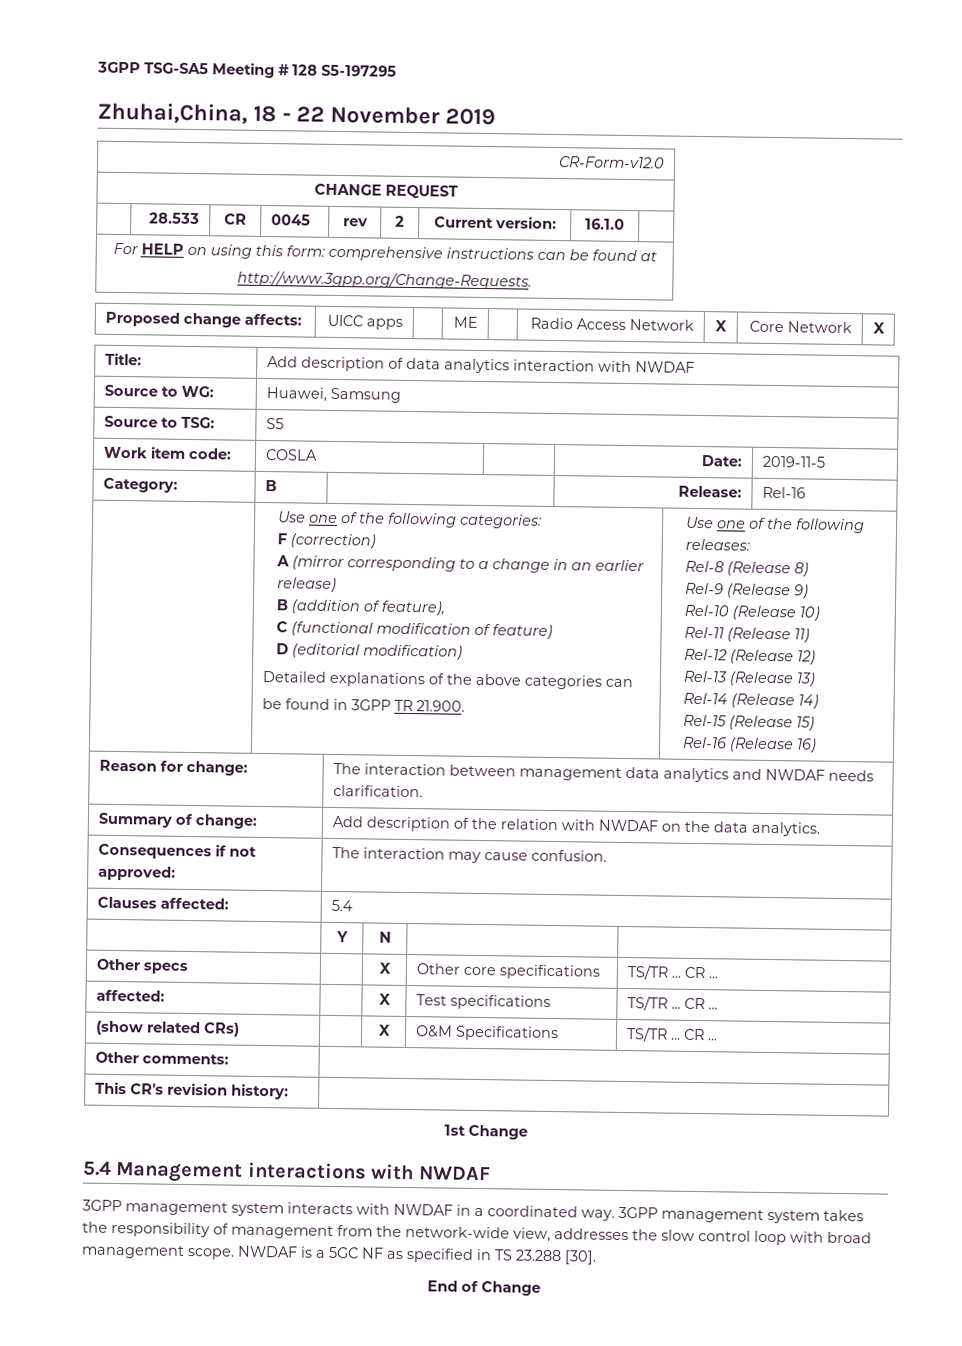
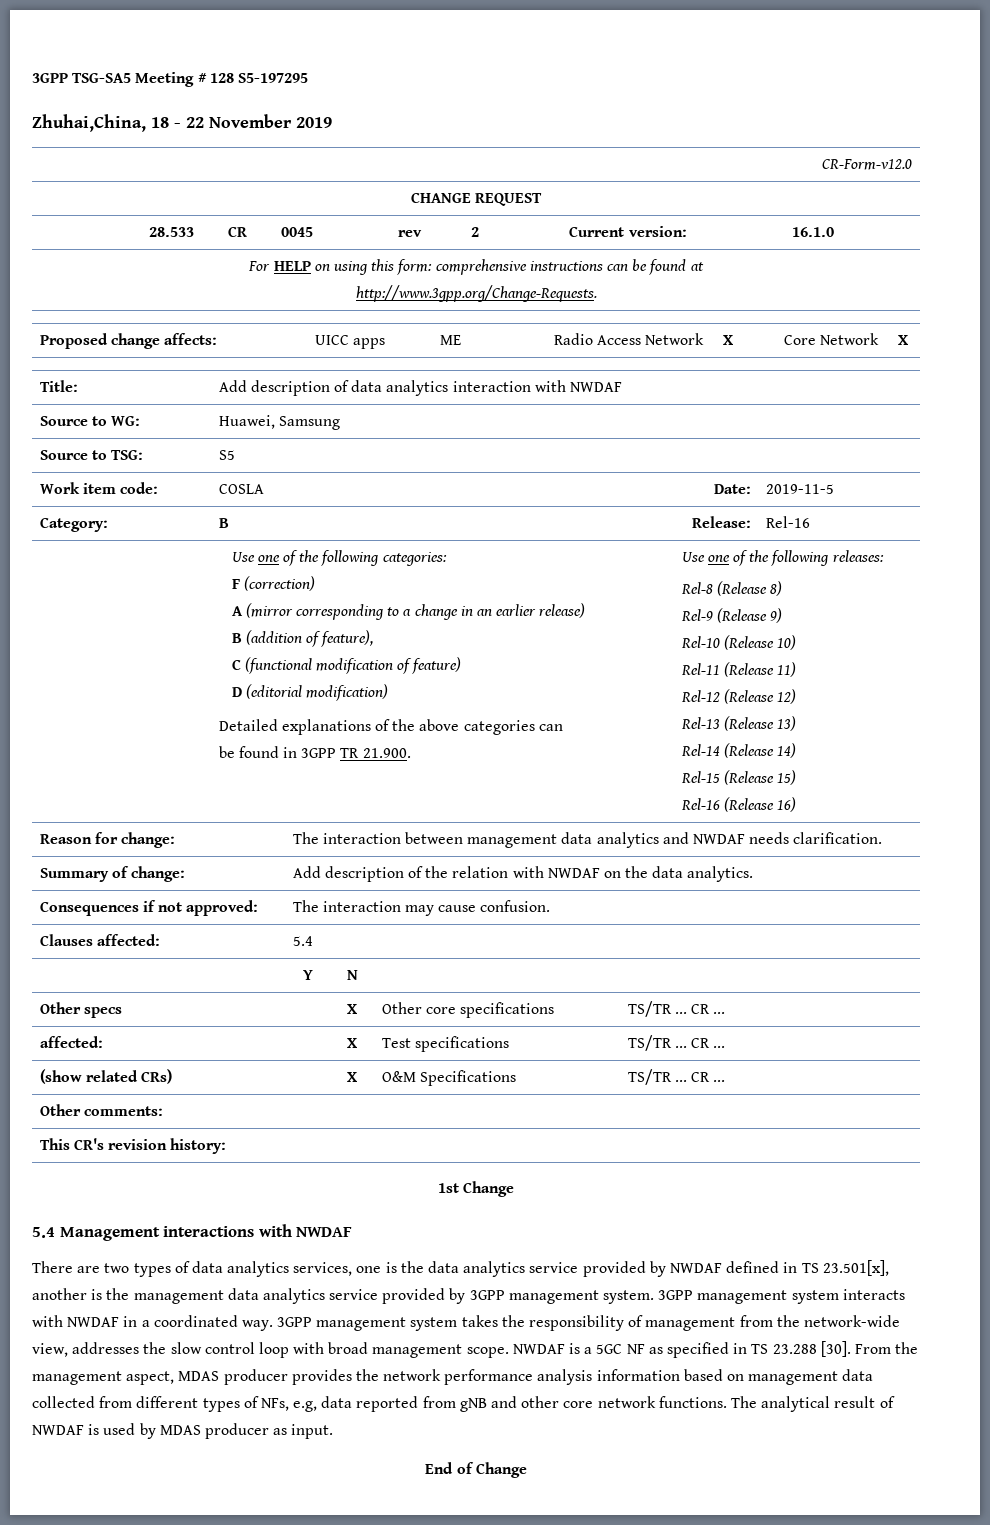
(491, 1173) none -> [32,1260,889,1277] [32,1288,655,1304] There are two types of data analytics services, one is the data analytics service provided by NWDAF defined in TS 23.501[x], another is the management data analytics service provided by 3GPP management system.
(597, 1257) none -> [854,1342,919,1354] [32,1369,874,1385] [32,1396,895,1412] [32,1423,334,1439] From the management aspect, MDAS producer provides the network performance analysis information based on management data collected from different types of NFs, e.g, data reported from gNB and other core network functions. The analytical result of NWDAF is used by MDAS producer as input.

